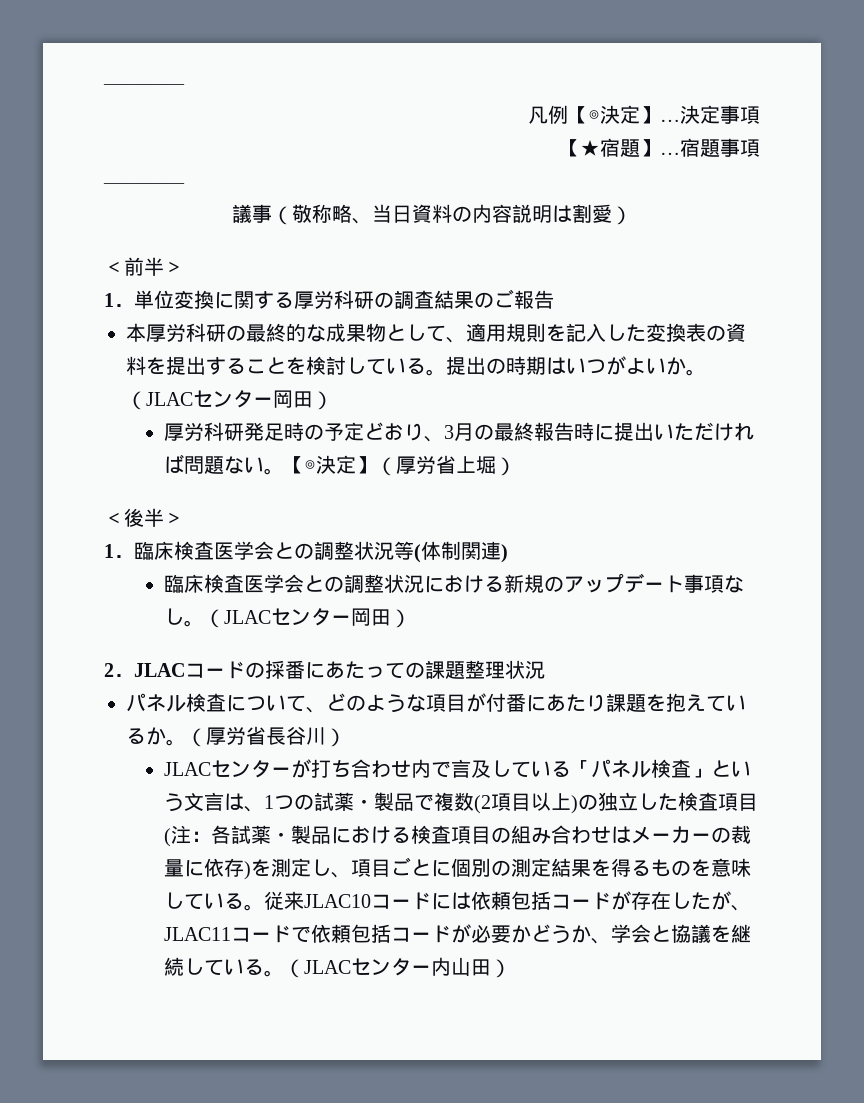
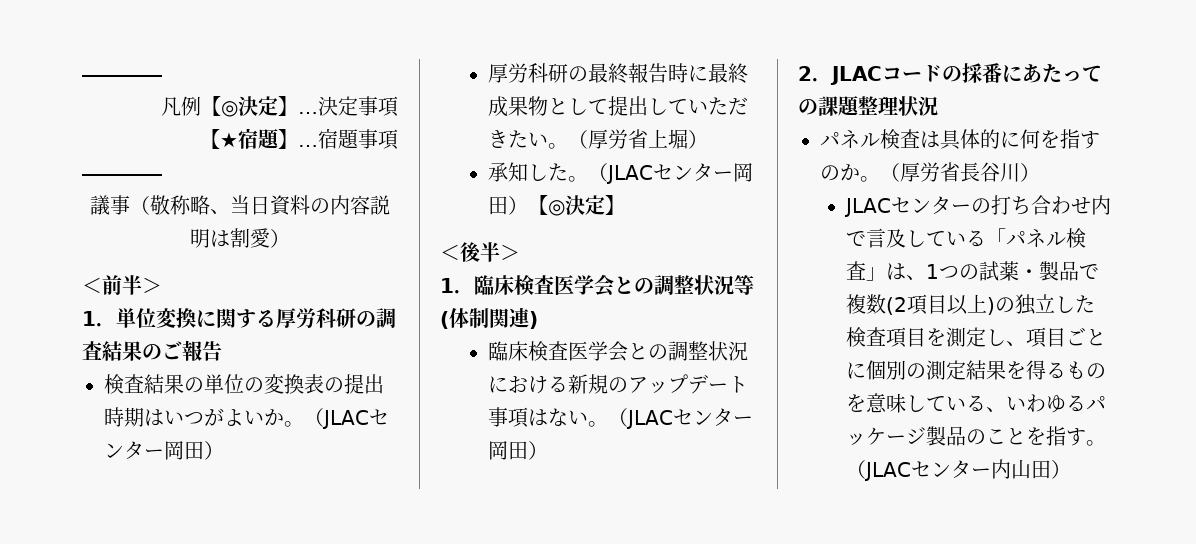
[126,323,746,343] [126,356,506,376] 本厚労科研の最終的な成果物として、適用規則を記入した変換表の資料を提出することを検討している。提出の -> [104,374,384,394] 検査結果の単位の変換表の提出
[244,422,755,442] [164,454,517,476] 発足時の予定どおり、3月の最終報告時に提出いただければ問題ない。【◎決定】（厚労省上堀） -> [568,63,749,84] [488,96,749,117] [488,129,709,149] [488,162,754,184] [488,195,626,216] の最終報告時に最終成果物として提出していただきたい。（厚労省上堀） // 承知した。（JLACセンター岡田）【◎決定】
[724,575,745,593] [164,608,185,625] なし -> [528,408,589,426] はない
[226,693,746,713] [126,728,146,744] について、どのような項目が付番にあたり課題を抱えている -> [920,129,1100,150] [820,165,840,181] は具体的に何を指すの
[291,759,312,778] が -> [971,198,992,214] の
[711,760,752,777] [164,792,225,812] という文言 -> (887, 274) none
[164,825,752,847] [164,858,252,880] (注：各試薬・製品における検査項目の組み合わせはメーカーの裁量に依存) -> (927, 337) none
[244,891,752,911] [164,924,752,944] [164,957,265,976] 。従来JLAC10コードには依頼包括コードが存在したが、JLAC11コードで依頼包括コードが必要かどうか、学会と協議を継続している -> [986,394,1107,413] [846,426,1087,446] 、いわゆるパッケージ製品のことを指す

